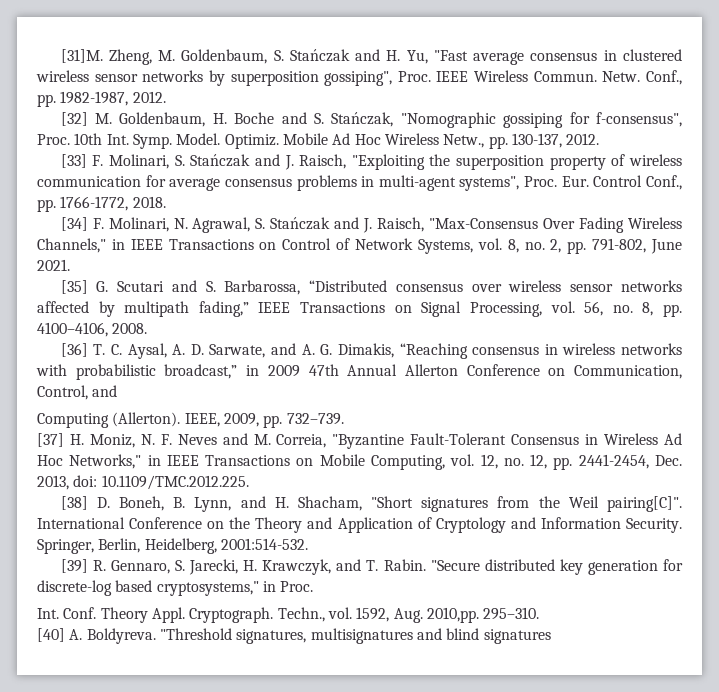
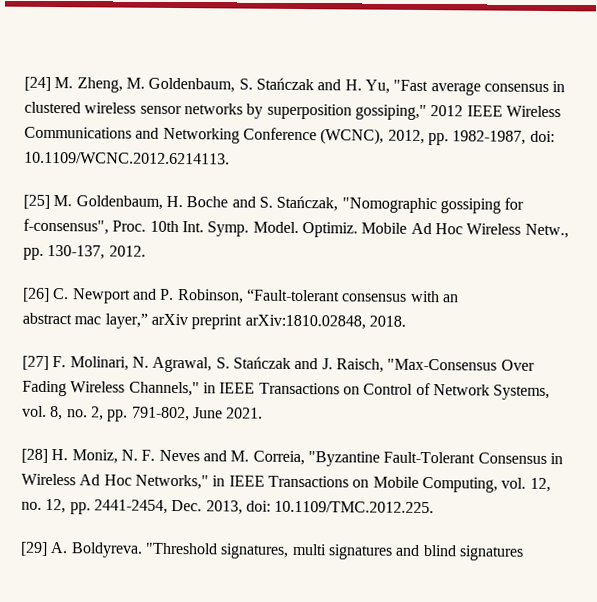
[60,49,103,63] [31]M. -> [24,76,74,92] [24] M.
[324,70,682,86] [37,91,166,107] [60,112,88,126] gossiping", Proc. IEEE Wireless Commun. Netw. Conf., pp. 1982-1987, 2012. // [32] -> [354,104,561,121] [24,126,555,146] [24,151,230,165] [23,194,50,209] gossiping," 2012 IEEE Wireless Communications and Networking Conference (WCNC), 2012, pp. 1982-1987, doi: 10.1109/WCNC.2012.6214113. // [25]
[60,154,682,170] [37,175,682,191] [37,196,129,212] [33] F. Molinari, S. Stańczak and J. Raisch, "Exploiting the superposition property of wireless communication for average consensus problems in multi-agent systems", Proc. Eur. Control Conf., pp. 1766-1772, -> [22,287,459,304] [22,312,366,330] [26] C. Newport and P. Robinson, “Fault-tolerant consensus with an // abstract mac layer,” arXiv preprint arXiv:1810.02848,
[60,217,88,231] [34] -> [22,355,49,370] [27]
[60,280,683,295] [37,301,683,317] [37,322,148,337] [60,343,682,359] [36,364,682,380] [37,385,118,400] [37,412,344,428] [37,433,64,447] [35] G. Scutari and S. Barbarossa, “Distributed consensus over wireless sensor networks affected by multipath fading,” IEEE Transactions on Signal Processing, vol. 56, no. 8, pp. 4100–4106, 2008. // [36] T. C. Aysal, A. D. Sarwate, and A. G. Dimakis, “Reaching consensus in wireless networks with probabilistic broadcast,” in 2009 47th Annual Allerton Conference on Communication, Control, and // Computing (Allerton). IEEE, 2009, pp. 732–739. // [37] -> [21,448,48,463] [28]
[60,496,683,512] [37,517,682,533] [37,538,308,554] [60,559,684,575] [37,580,314,596] [37,607,540,623] [37,628,65,642] [38] D. Boneh, B. Lynn, and H. Shacham, "Short signatures from the Weil pairing[C]". International Conference on the Theory and Application of Cryptology and Information Security. Springer, Berlin, Heidelberg, 2001:514-532. // [39] R. Gennaro, S. Jarecki, H. Krawczyk, and T. Rabin. "Secure distributed key generation for discrete-log based cryptosystems," in Proc. // Int. Conf. Theory Appl. Cryptograph. Techn., vol. 1592, Aug. 2010,pp. 295–310. // [40] -> [20,541,48,556] [29]
[310,628,413,644] multisignatures -> [291,543,393,560] multi signatures

